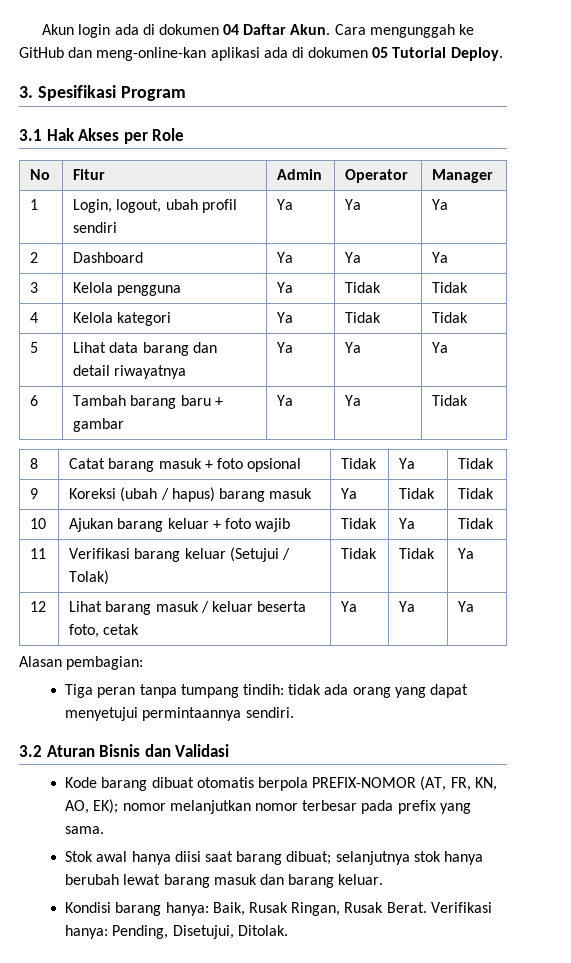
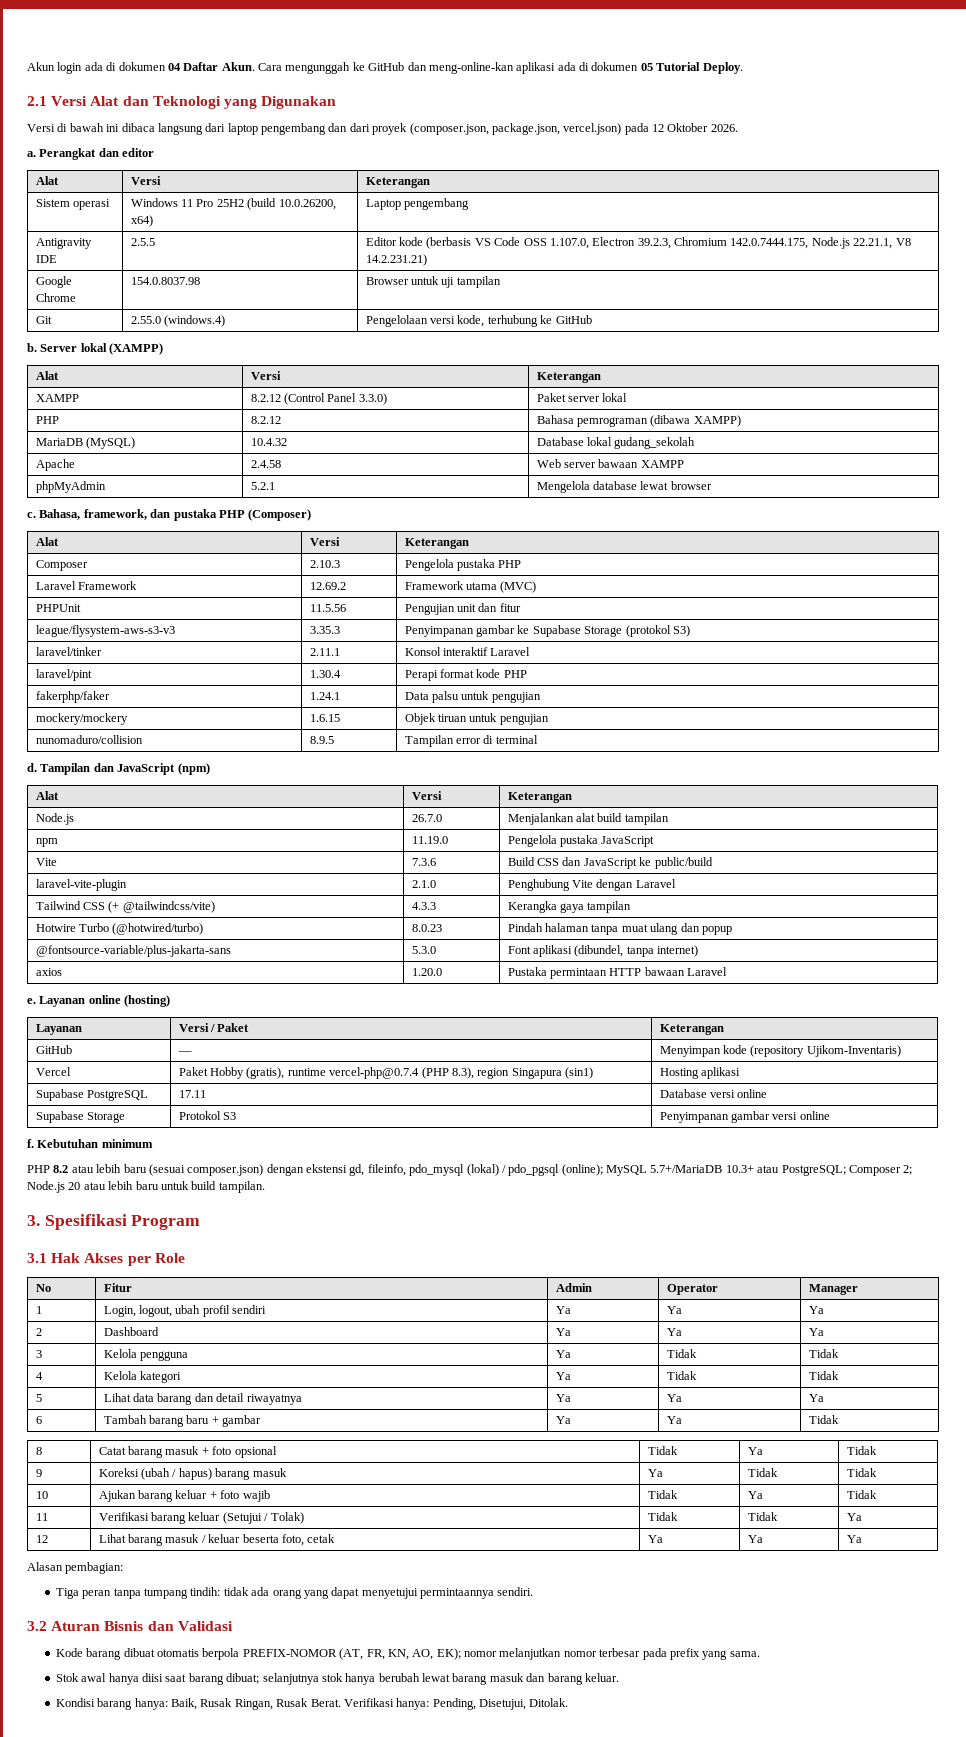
(503, 54) none -> [27,96,337,109] [27,123,738,135] [27,148,155,160] [35,176,59,185] [130,176,161,185] [365,177,430,188] [35,199,111,210] [130,198,336,210] [130,215,153,227] [365,198,470,210] [35,238,92,249] [35,255,57,263] [130,238,155,246] [365,237,911,249] [365,254,427,266] [35,276,72,288] [35,293,76,302] [130,277,200,285] [365,276,501,288] [35,316,52,324] [130,315,226,327] [365,315,592,327] [27,343,164,355] [35,371,59,380] [250,371,281,380] [536,372,601,383] [35,394,79,402] [250,393,387,405] [536,393,628,402] [35,416,59,424] [250,416,281,424] [536,415,741,427] [35,437,136,449] [250,438,287,446] [536,437,696,449] [35,459,75,471] [250,460,281,468] [536,459,684,468] [35,481,106,493] [250,482,275,490] [536,481,712,493] [27,509,312,521] [35,537,59,546] [309,537,340,546] [404,538,469,549] [35,560,88,571] [309,560,340,568] [404,559,522,571] [35,581,138,590] [309,582,346,590] [404,581,537,593] [35,604,81,612] [309,604,346,612] [404,603,521,615] [35,625,175,637] [309,626,340,634] [404,625,690,637] [35,647,102,656] [309,648,340,656] [404,647,531,656] [35,669,92,681] [309,670,341,678] [404,669,527,681] [35,691,110,703] [309,692,340,700] [404,691,541,703] [35,713,128,725] [309,714,340,722] [404,713,549,725] [35,735,143,744] [309,736,334,744] [404,735,538,747] [27,763,210,775] [35,791,59,800] [411,791,442,800] [507,792,572,803] [35,813,74,825] [411,814,442,822] [507,813,669,825] [35,838,58,847] [411,836,448,844] [507,835,655,847] [35,858,57,866] [411,858,436,866] [507,857,713,869] [35,879,127,891] [411,880,436,888] [507,879,676,891] [35,901,215,913] [411,902,436,910] [507,901,632,913] [35,923,204,935] [411,924,442,932] [507,923,732,935] [35,945,231,957] [411,946,436,954] [507,945,699,957] [35,968,62,976] [411,968,442,976] [507,967,728,979] [27,995,171,1007] [35,1024,82,1035] [178,1023,250,1032] [659,1024,724,1035] [35,1045,72,1054] [177,1051,192,1054] [659,1045,901,1057] [35,1067,71,1076] [178,1067,594,1079] [659,1067,741,1079] [35,1089,149,1101] [178,1090,206,1098] [659,1089,768,1098] [35,1111,126,1123] [178,1111,237,1120] [659,1111,830,1123] [27,1139,153,1148] [27,1164,913,1176] [27,1181,265,1193] // 2.1 Versi Alat dan Teknologi yang Digunakan // Versi di bawah ini dibaca langsung dari laptop pengembang dan dari proyek (composer.json, package.json, vercel.json) pada 12 Oktober 2026. // a. Perangkat dan editor // Alat | Versi | Keterangan // Sistem operasi | Windows 11 Pro 25H2 (build 10.0.26200, x64) | Laptop pengembang // Antigravity IDE | 2.5.5 | Editor kode (berbasis VS Code OSS 1.107.0, Electron 39.2.3, Chromium 142.0.7444.175, Node.js 22.21.1, V8 14.2.231.21) // Google Chrome | 154.0.8037.98 | Browser untuk uji tampilan // Git | 2.55.0 (windows.4) | Pengelolaan versi kode, terhubung ke GitHub // b. Server lokal (XAMPP) // Alat | Versi | Keterangan // XAMPP | 8.2.12 (Control Panel 3.3.0) | Paket server lokal // PHP | 8.2.12 | Bahasa pemrograman (dibawa XAMPP) // MariaDB (MySQL) | 10.4.32 | Database lokal gudang_sekolah // Apache | 2.4.58 | Web server bawaan XAMPP // phpMyAdmin | 5.2.1 | Mengelola database lewat browser // c. Bahasa, framework, dan pustaka PHP (Composer) // Alat | Versi | Keterangan // Composer | 2.10.3 | Pengelola pustaka PHP // Laravel Framework | 12.69.2 | Framework utama (MVC) // PHPUnit | 11.5.56 | Pengujian unit dan fitur // league/flysystem-aws-s3-v3 | 3.35.3 | Penyimpanan gambar ke Supabase Storage (protokol S3) // laravel/tinker | 2.11.1 | Konsol interaktif Laravel // laravel/pint | 1.30.4 | Perapi format kode PHP // fakerphp/faker | 1.24.1 | Data palsu untuk pengujian // mockery/mockery | 1.6.15 | Objek tiruan untuk pengujian // nunomaduro/collision | 8.9.5 | Tampilan error di terminal // d. Tampilan dan JavaScript (npm) // Alat | Versi | Keterangan // Node.js | 26.7.0 | Menjalankan alat build tampilan // npm | 11.19.0 | Pengelola pustaka JavaScript // Vite | 7.3.6 | Build CSS dan JavaScript ke public/build // laravel-vite-plugin | 2.1.0 | Penghubung Vite dengan Laravel // Tailwind CSS (+ @tailwindcss/vite) | 4.3.3 | Kerangka gaya tampilan // Hotwire Turbo (@hotwired/turbo) | 8.0.23 | Pindah halaman tanpa muat ulang dan popup // @fontsource-variable/plus-jakarta-sans | 5.3.0 | Font aplikasi (dibundel, tanpa internet) // axios | 1.20.0 | Pustaka permintaan HTTP bawaan Laravel // e. Layanan online (hosting) // Layanan | Versi / Paket | Keterangan // GitHub | — | Menyimpan kode (repository Ujikom-Inventaris) // Vercel | Paket Hobby (gratis), runtime vercel-php@0.7.4 (PHP 8.3), region Singapura (sin1) | Hosting aplikasi // Supabase PostgreSQL | 17.11 | Database versi online // Supabase Storage | Protokol S3 | Penyimpanan gambar versi online // f. Kebutuhan minimum // PHP 8.2 atau lebih baru (sesuai composer.json) dengan ekstensi gd, fileinfo, pdo_mysql (lokal) / pdo_pgsql (online); MySQL 5.7+/MariaDB 10.3+ atau PostgreSQL; Composer 2; Node.js 20 atau lebih baru untuk build tampilan.

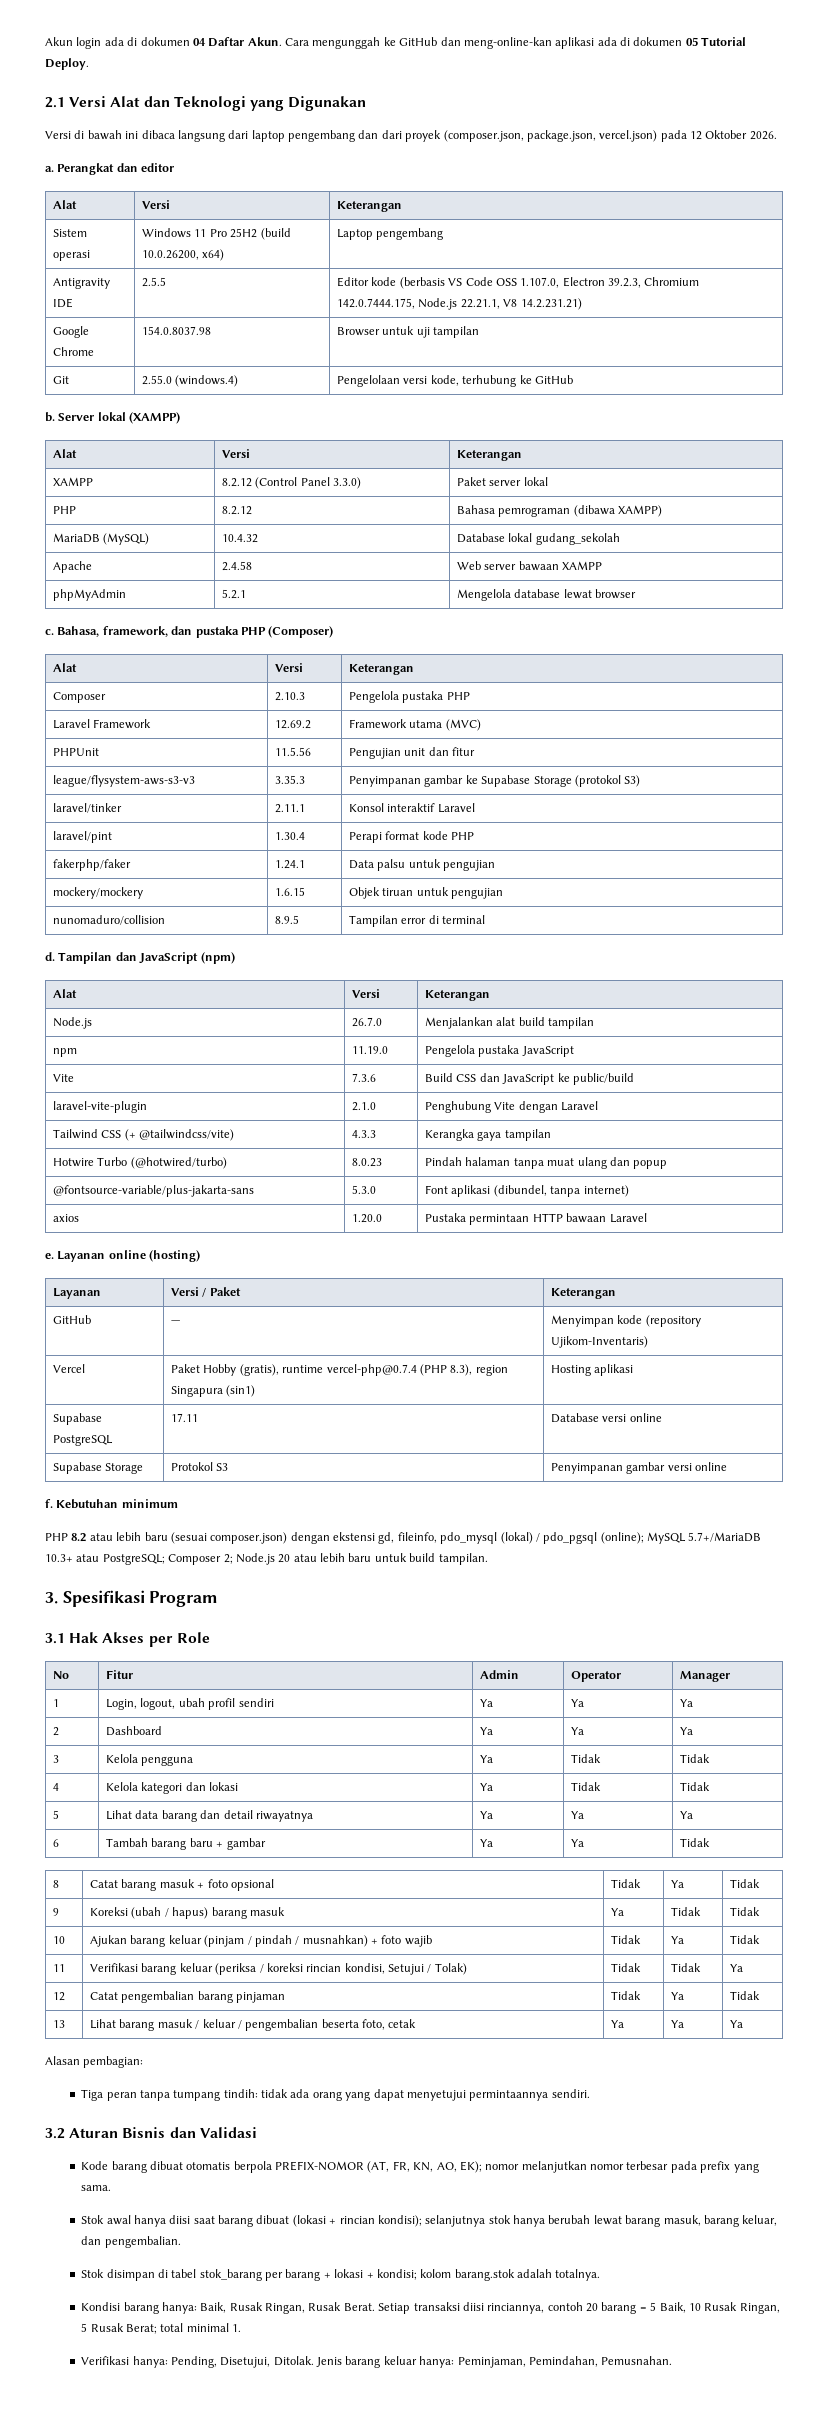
(182, 1377) none -> [185,1782,239,1791] dan lokasi
(208, 1494) none -> [204,1935,368,1947] (pinjam / pindah / musnahkan)
[222,1512,262,1524] (Setujui -> [215,1963,425,1975] (periksa / koreksi rincian kondisi, Setujui
(48, 1539) none -> [90,1991,286,2003] [611,1991,642,2000] [671,1992,685,2000] [730,1991,761,2000] [53,2020,66,2028] | Catat pengembalian barang pinjaman | Tidak | Ya | Tidak // 13
(241, 1538) none -> [237,2019,319,2031] / pengembalian
[226,1673,260,1684] dibuat; -> [256,2215,422,2227] dibuat (lokasi + rincian kondisi);
[489,1673,619,1685] masuk dan barang keluar. -> [663,2215,778,2227] [81,2236,181,2248] [81,2269,601,2281] masuk, barang keluar, dan pengembalian. // Stok disimpan di tabel stok_barang per barang + lokasi + kondisi; kolom barang.stok adalah totalnya.
(341, 1703) none -> [378,2302,780,2314] [81,2323,242,2334] Setiap transaksi diisi rinciannya, contoh 20 barang = 5 Baik, 10 Rusak Ringan, 5 Rusak Berat; total minimal 1. //
(569, 1702) none -> [316,2356,673,2368] Jenis barang keluar hanya: Peminjaman, Pemindahan, Pemusnahan.

